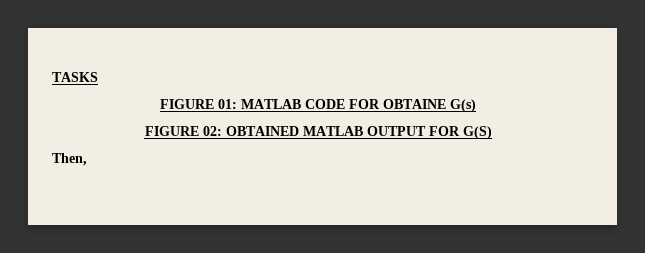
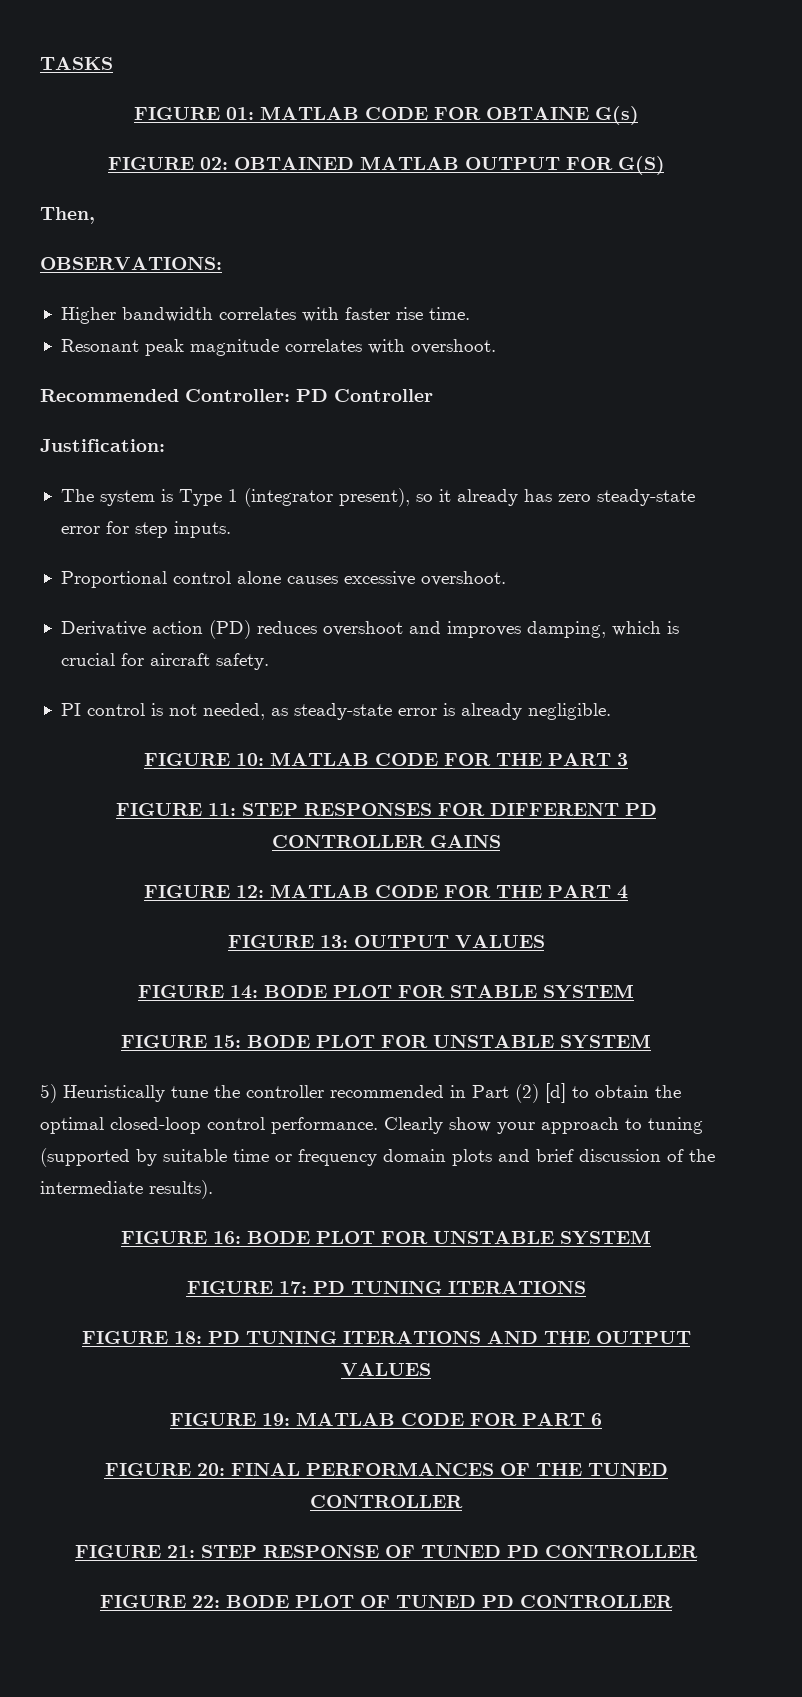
(87, 159) none -> [40,257,222,270] [60,307,470,324] [60,339,496,356] [40,389,433,402] [40,439,165,452] [60,488,695,507] [60,521,231,538] [60,571,506,588] [60,620,679,639] [60,653,269,670] [60,703,611,720] [144,752,628,766] [115,803,657,816] [271,835,501,848] [144,884,628,899] [227,935,545,948] [138,984,634,999] [121,1034,651,1049] [40,1083,681,1103] [40,1117,703,1134] [40,1148,715,1167] [40,1180,213,1199] [121,1230,651,1245] [186,1281,586,1294] [81,1331,691,1344] [341,1363,431,1376] [170,1412,602,1426] [104,1462,668,1476] [310,1495,463,1508] [75,1545,698,1558] [100,1595,673,1608] // OBSERVATIONS: // Higher bandwidth correlates with faster rise time. // Resonant peak magnitude correlates with overshoot. // Recommended Controller: PD Controller // Justification: // The system is Type 1 (integrator present), so it already has zero steady-state error for step inputs. // Proportional control alone causes excessive overshoot. // Derivative action (PD) reduces overshoot and improves damping, which is crucial for aircraft safety. // PI control is not needed, as steady-state error is already negligible. // FIGURE 10: MATLAB CODE FOR THE PART 3 // FIGURE 11: STEP RESPONSES FOR DIFFERENT PD CONTROLLER GAINS // FIGURE 12: MATLAB CODE FOR THE PART 4 // FIGURE 13: OUTPUT VALUES // FIGURE 14: BODE PLOT FOR STABLE SYSTEM // FIGURE 15: BODE PLOT FOR UNSTABLE SYSTEM // 5) Heuristically tune the controller recommended in Part (2) [d] to obtain the optimal closed-loop control performance. Clearly show your approach to tuning (supported by suitable time or frequency domain plots and brief discussion of the intermediate results). // FIGURE 16: BODE PLOT FOR UNSTABLE SYSTEM // FIGURE 17: PD TUNING ITERATIONS // FIGURE 18: PD TUNING ITERATIONS AND THE OUTPUT VALUES // FIGURE 19: MATLAB CODE FOR PART 6 // FIGURE 20: FINAL PERFORMANCES OF THE TUNED CONTROLLER // FIGURE 21: STEP RESPONSE OF TUNED PD CONTROLLER // FIGURE 22: BODE PLOT OF TUNED PD CONTROLLER

